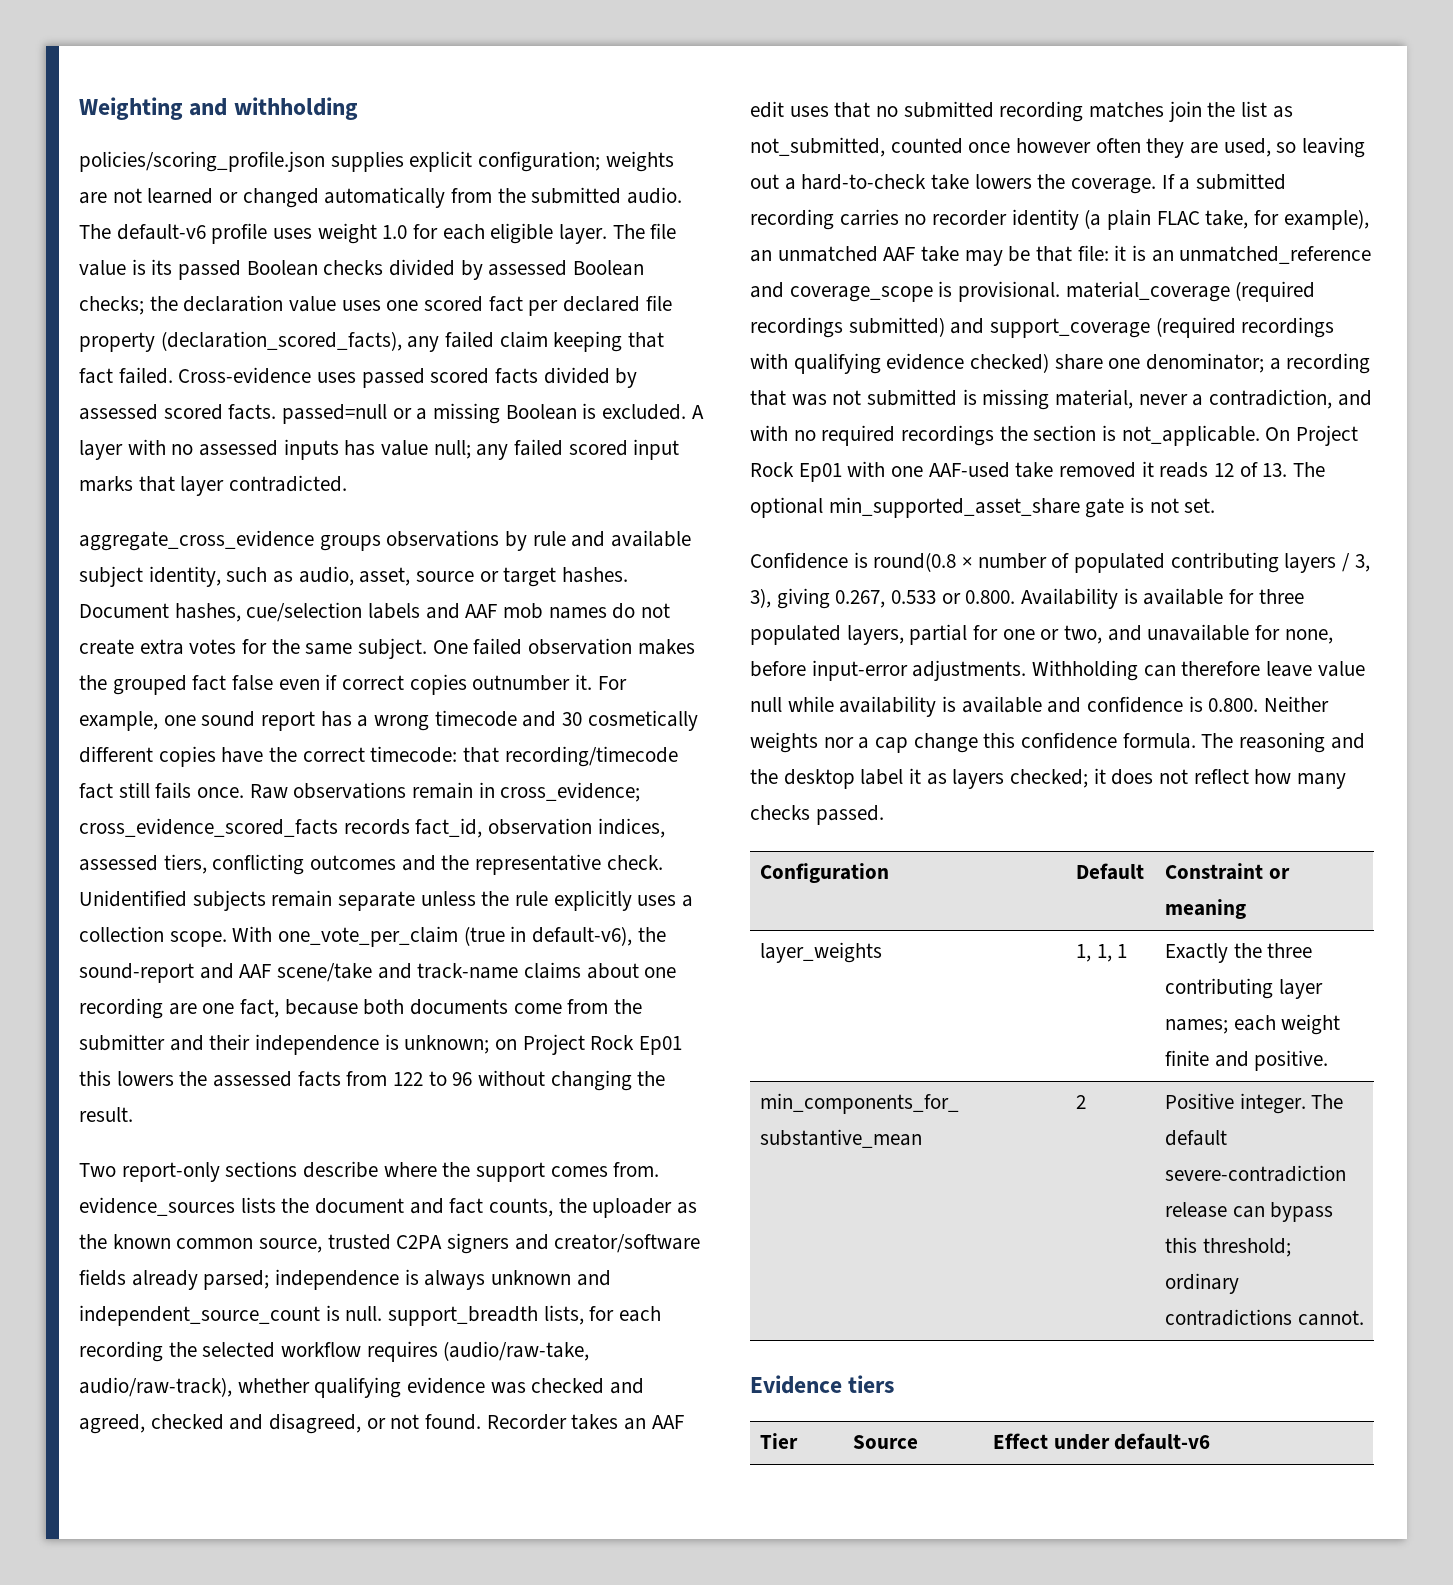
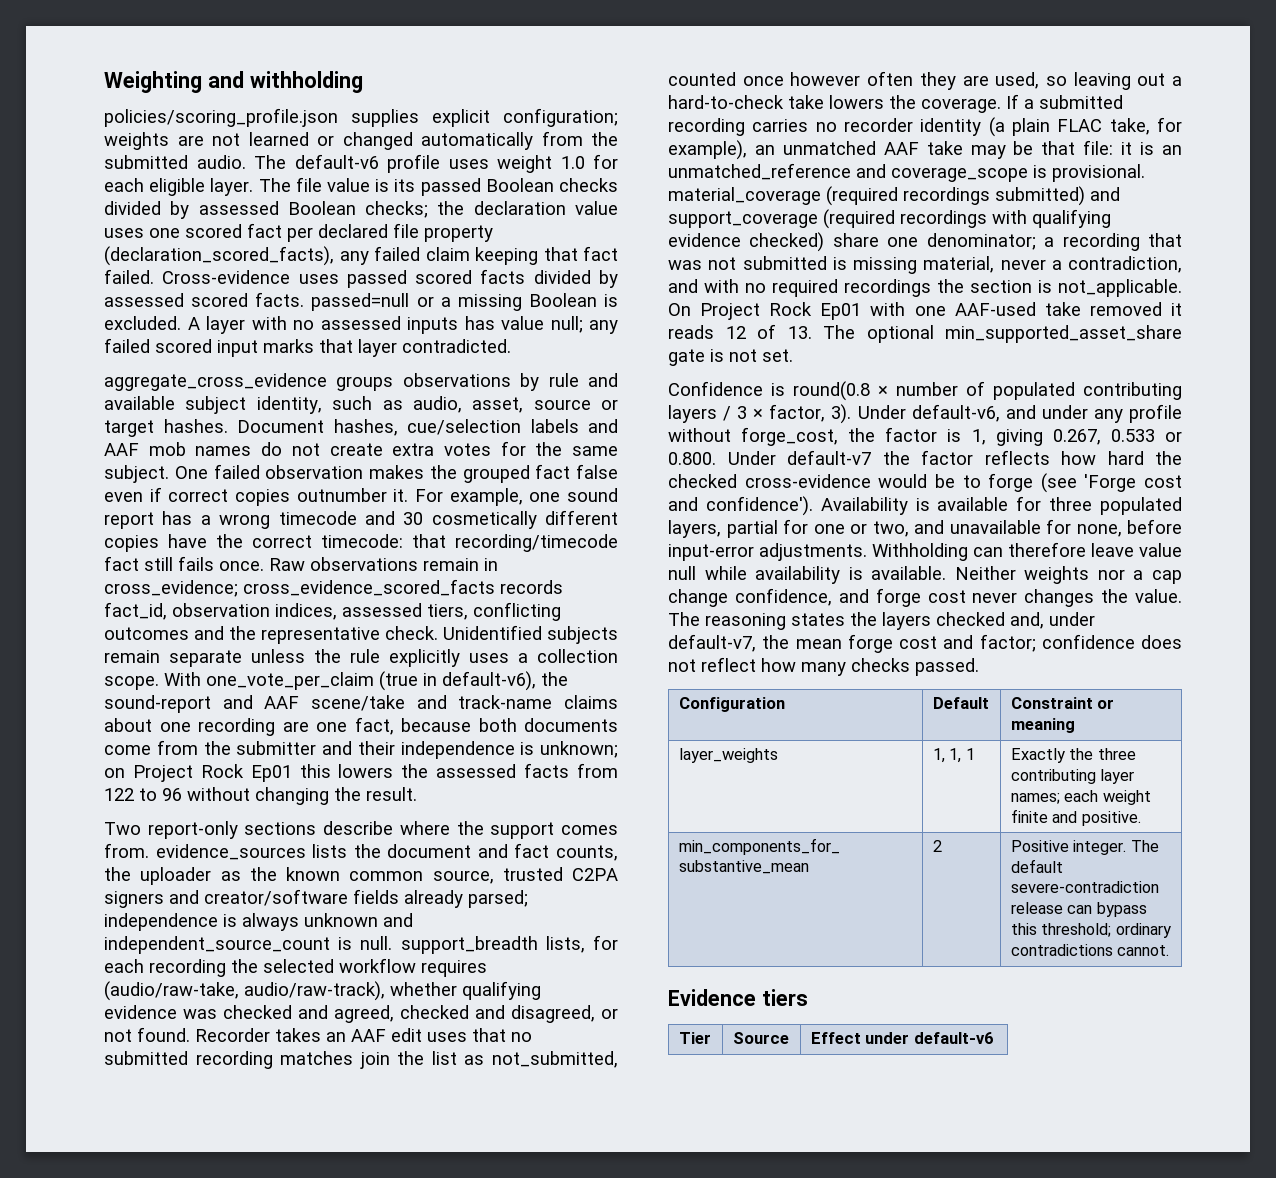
[1354,554,1370,572] [750,588,771,608] 3, 3), -> [737,404,1182,424] [668,427,986,446] 3 × factor, 3). Under default-v6, and under any profile without forge_cost, the factor is 1,
(1016, 597) none -> [727,450,1182,465] [668,473,1182,493] [668,496,813,516] Under default-v7 the factor reflects how hard the checked cross-evidence would be to forge (see 'Forge cost and confidence').
[961,696,1259,713] available and confidence is 0.800. -> [871,566,947,580] available.
[983,732,1365,753] [750,768,1106,789] this confidence formula. The reasoning and the desktop label it as layers checked; it -> [734,588,1182,607] [668,612,1095,630] [668,634,1135,653] confidence, and forge cost never changes the value. The reasoning states the layers checked and, under default-v7, the mean forge cost and factor; confidence

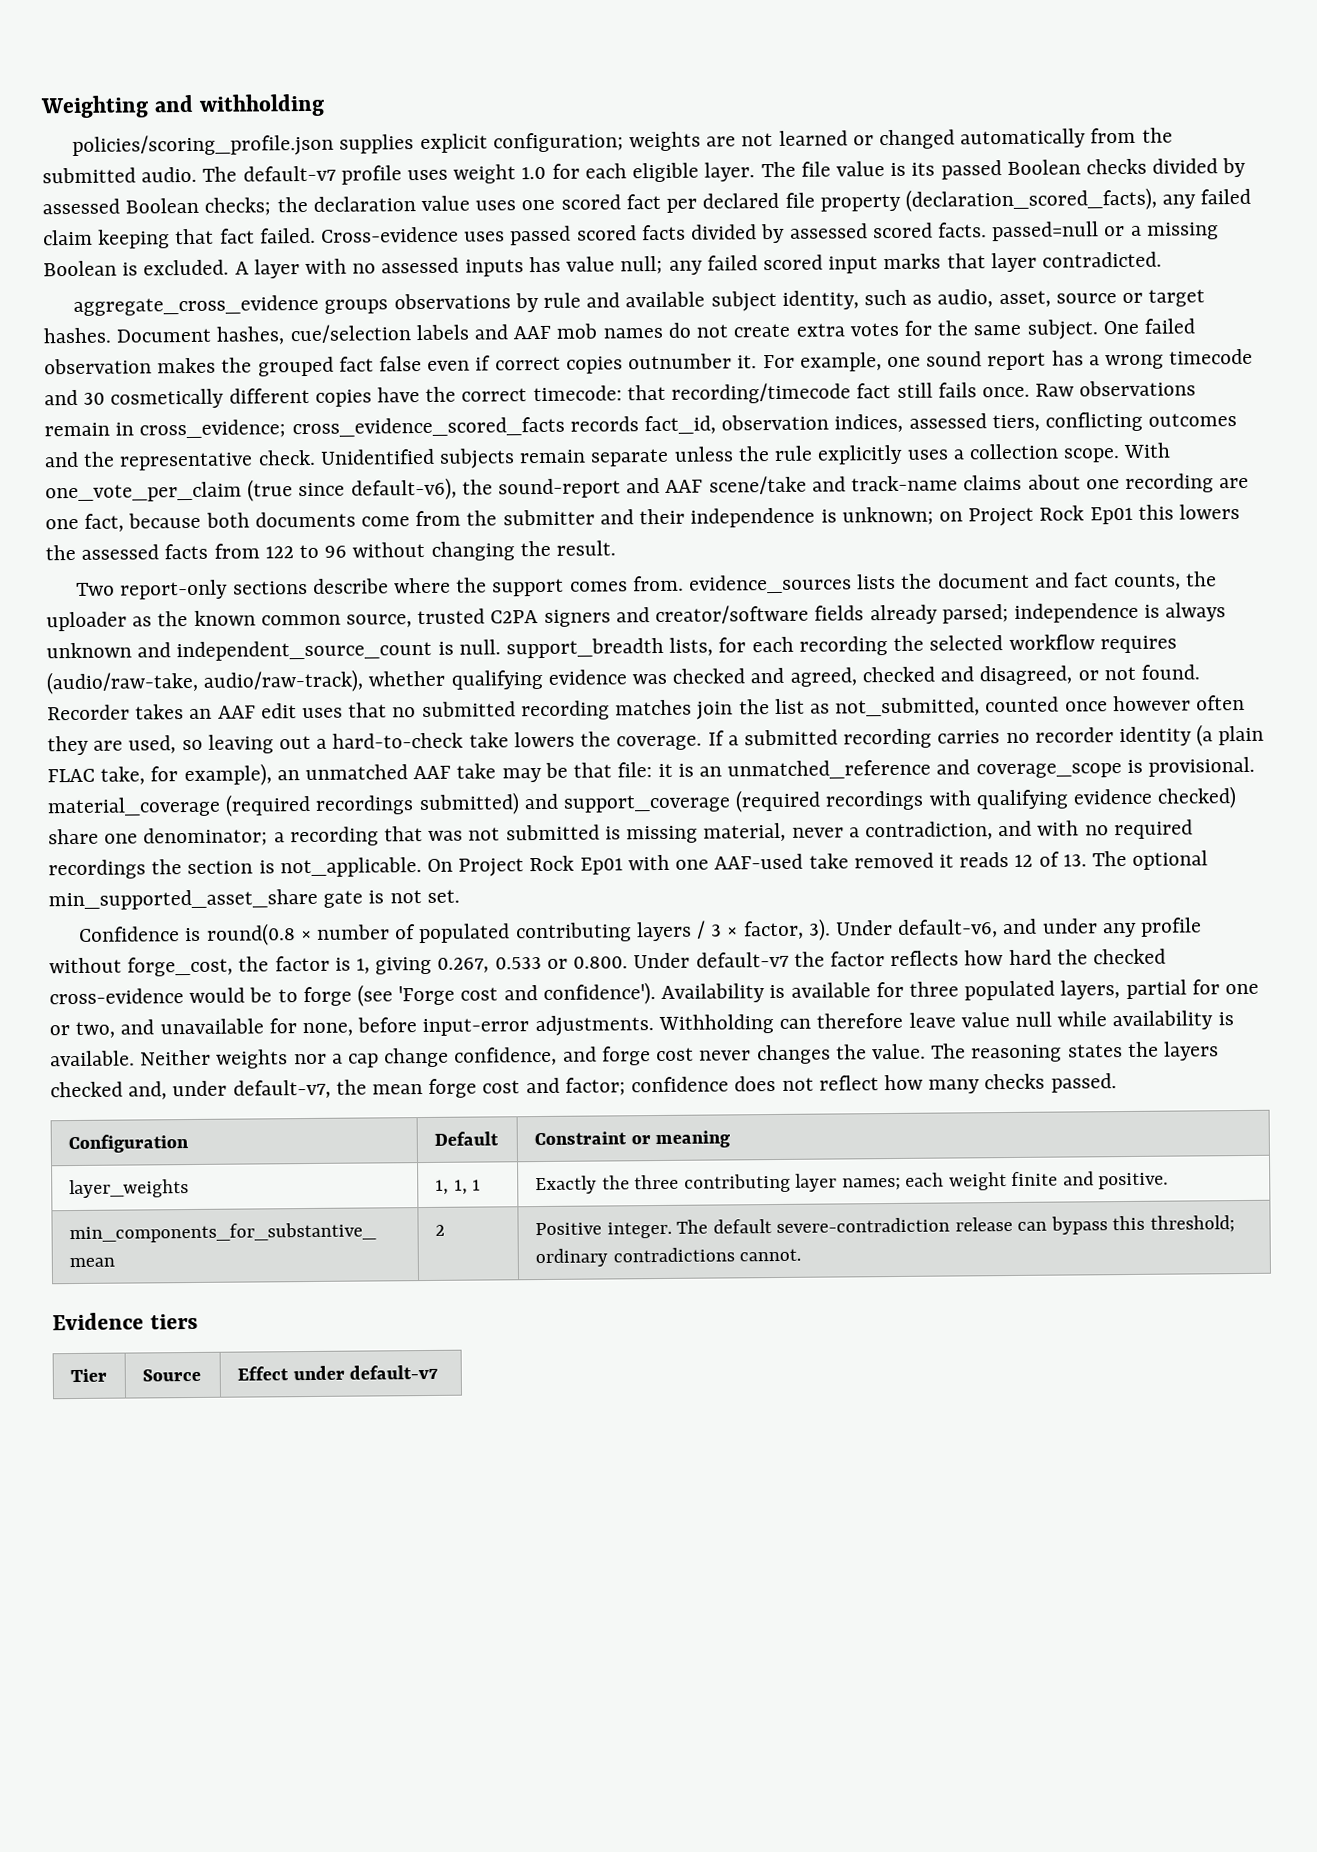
[294,154,379,169] default-v6 -> [242,165,336,182] default-v7
[423,673,437,686] in -> [298,482,346,497] since
[913,1032,993,1044] default-v6 -> [349,1364,439,1380] default-v7

